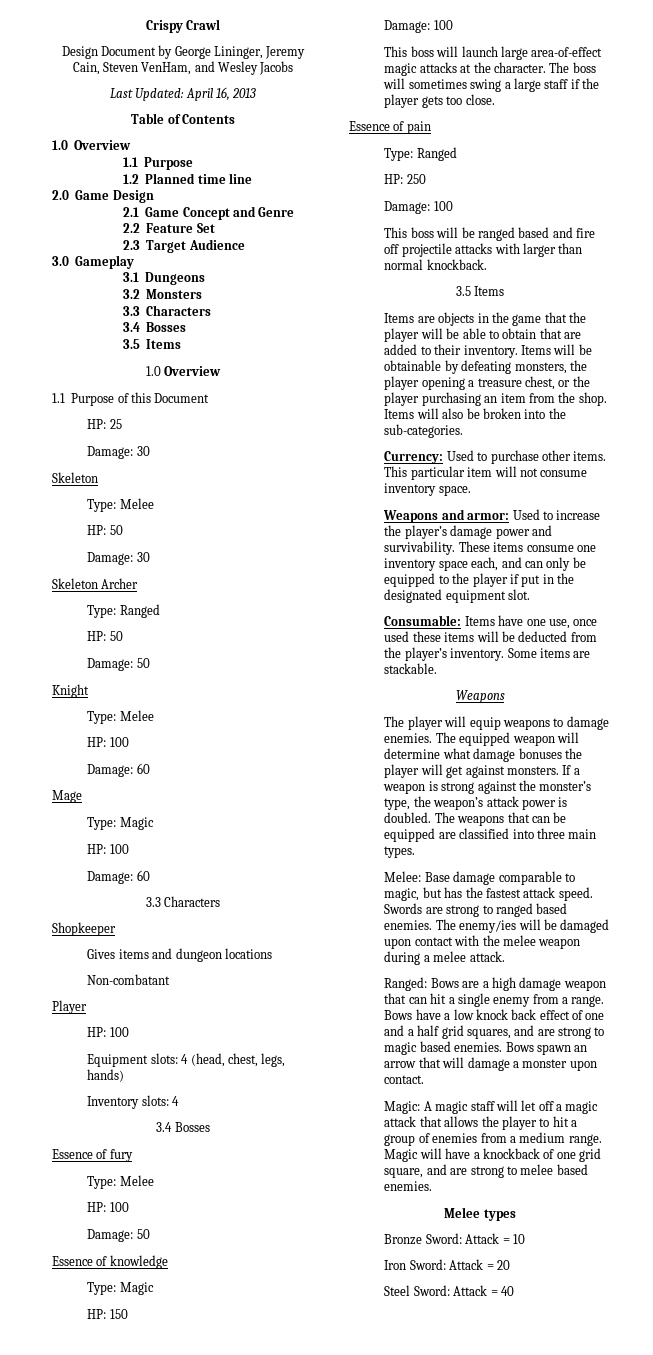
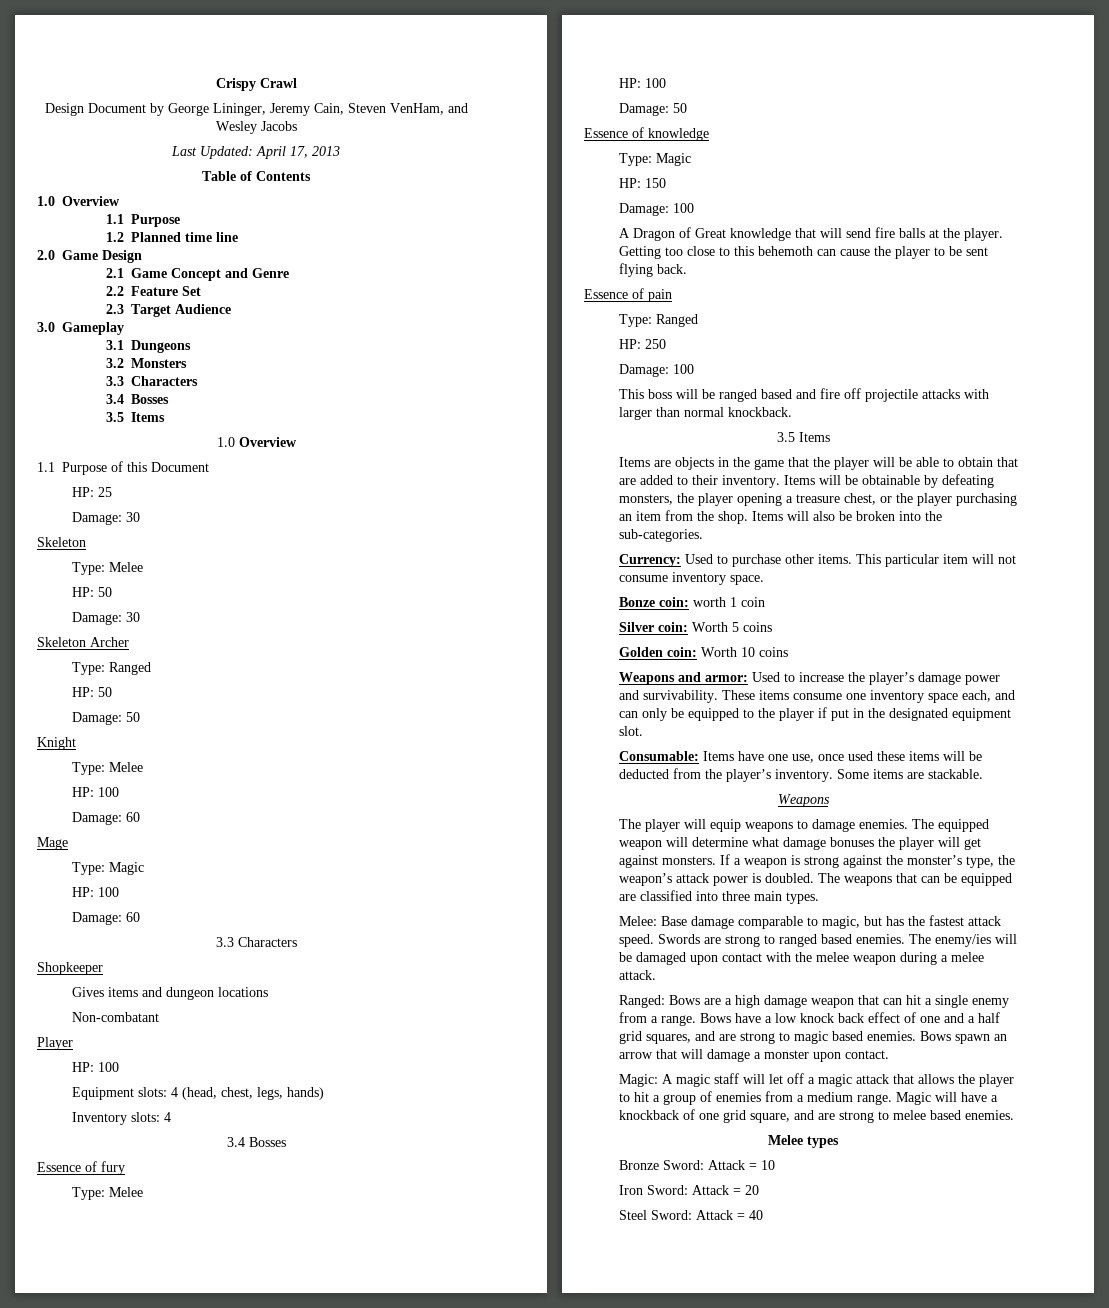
[215,87,230,101] 16, -> [290,146,308,158] 17,
[384,46,603,60] [384,62,596,76] [383,78,600,92] [384,94,495,108] This boss will launch large area-of-effect magic attacks at the character. The boss will sometimes swing a large staff if the player gets too close. -> [618,227,1003,241] [618,246,988,259] [618,263,687,277] A Dragon of Great knowledge that will send fire balls at the player. Getting too close to this behemoth can cause the player to be sent flying back.
(471, 490) none -> [618,597,765,607] [618,622,772,632] [618,647,788,657] // Bonze coin: worth 1 coin // Silver coin: Worth 5 coins // Golden coin: Worth 10 coins

